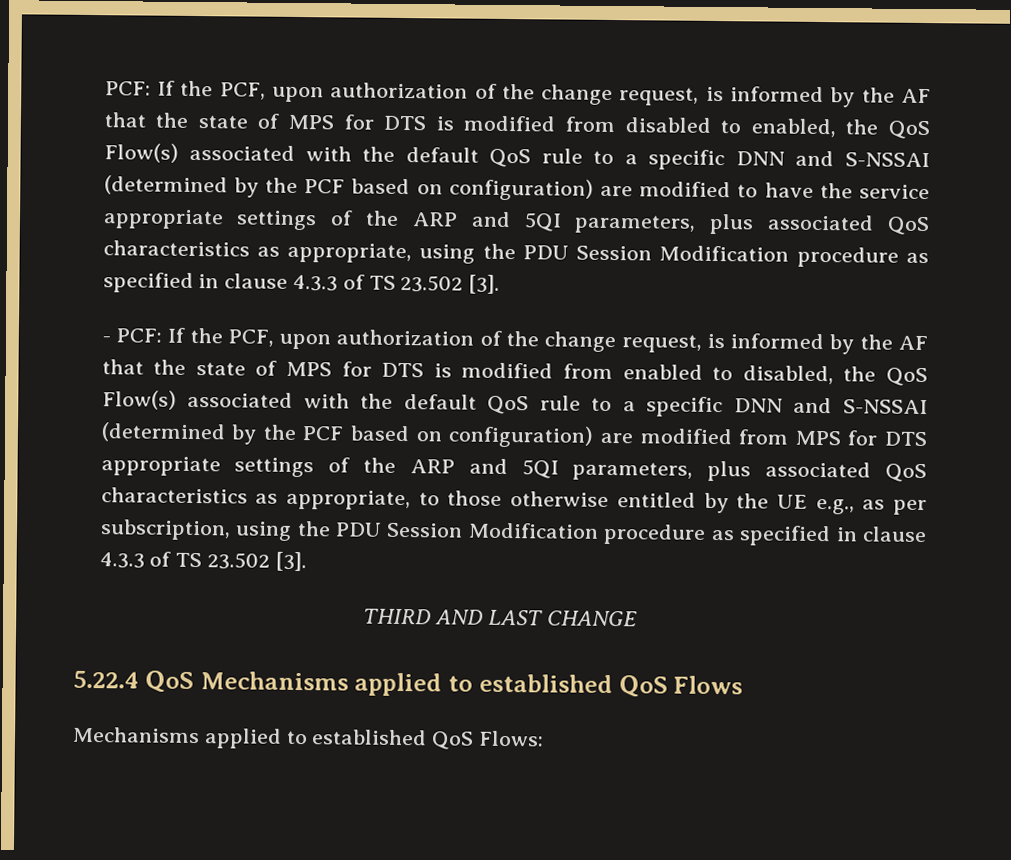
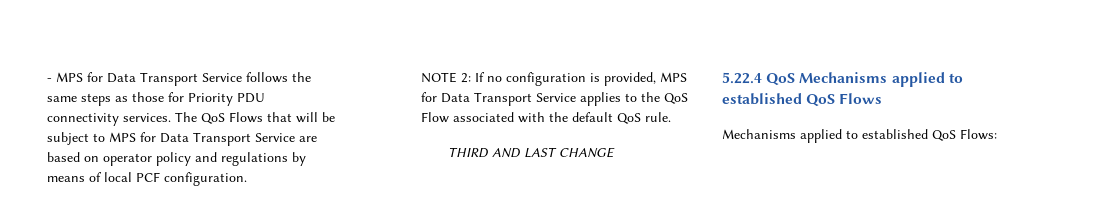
[104,80,931,108] [103,112,931,140] [103,143,930,171] [103,175,931,201] [102,209,930,236] [102,240,929,268] [102,272,501,294] [101,327,928,355] [101,359,929,387] [101,390,928,418] [100,422,927,448] [100,456,927,483] [100,487,928,516] [99,519,928,547] [99,551,307,572] PCF: If the PCF, upon authorization of the change request, is informed by the AF that the state of MPS for DTS is modified from disabled to enabled, the QoS Flow(s) associated with the default QoS rule to a specific DNN and S-NSSAI (determined by the PCF based on configuration) are modified to have the service appropriate settings of the ARP and 5QI parameters, plus associated QoS characteristics as appropriate, using the PDU Session Modification procedure as specified in clause 4.3.3 of TS 23.502 [3]. // - PCF: If the PCF, upon authorization of the change request, is informed by the AF that the state of MPS for DTS is modified from enabled to disabled, the QoS Flow(s) associated with the default QoS rule to a specific DNN and S-NSSAI (determined by the PCF based on configuration) are modified from MPS for DTS appropriate settings of the ARP and 5QI parameters, plus associated QoS characteristics as appropriate, to those otherwise entitled by the UE e.g., as per subscription, using the PDU Session Modification procedure as specified in clause 4.3.3 of TS 23.502 [3]. -> [46,72,311,86] [46,92,265,106] [46,112,335,126] [46,132,317,146] [46,152,306,166] [46,172,247,186] [421,72,688,86] [421,92,689,106] [421,112,672,124] - MPS for Data Transport Service follows the same steps as those for Priority PDU connectivity services. The QoS Flows that will be subject to MPS for Data Transport Service are based on operator policy and regulations by means of local PCF configuration. // NOTE 2: If no configuration is provided, MPS for Data Transport Service applies to the QoS Flow associated with the default QoS rule.

